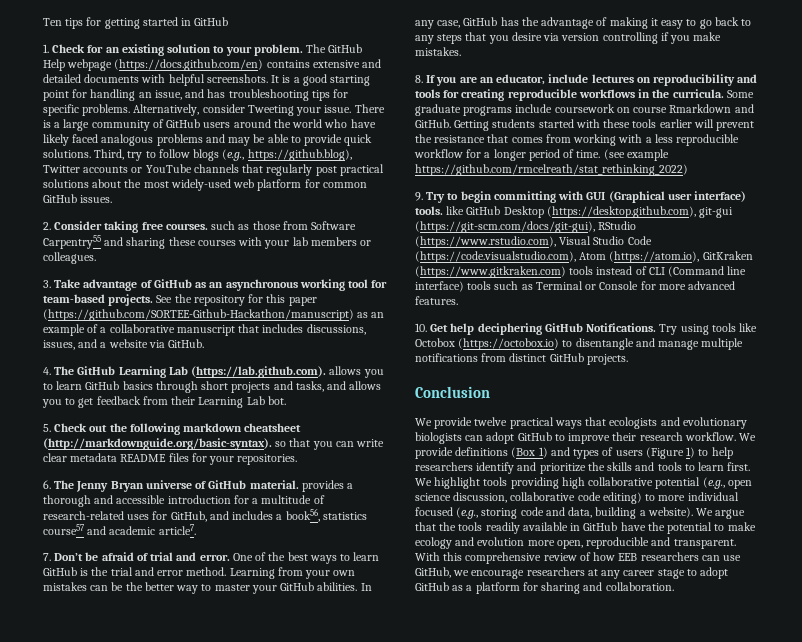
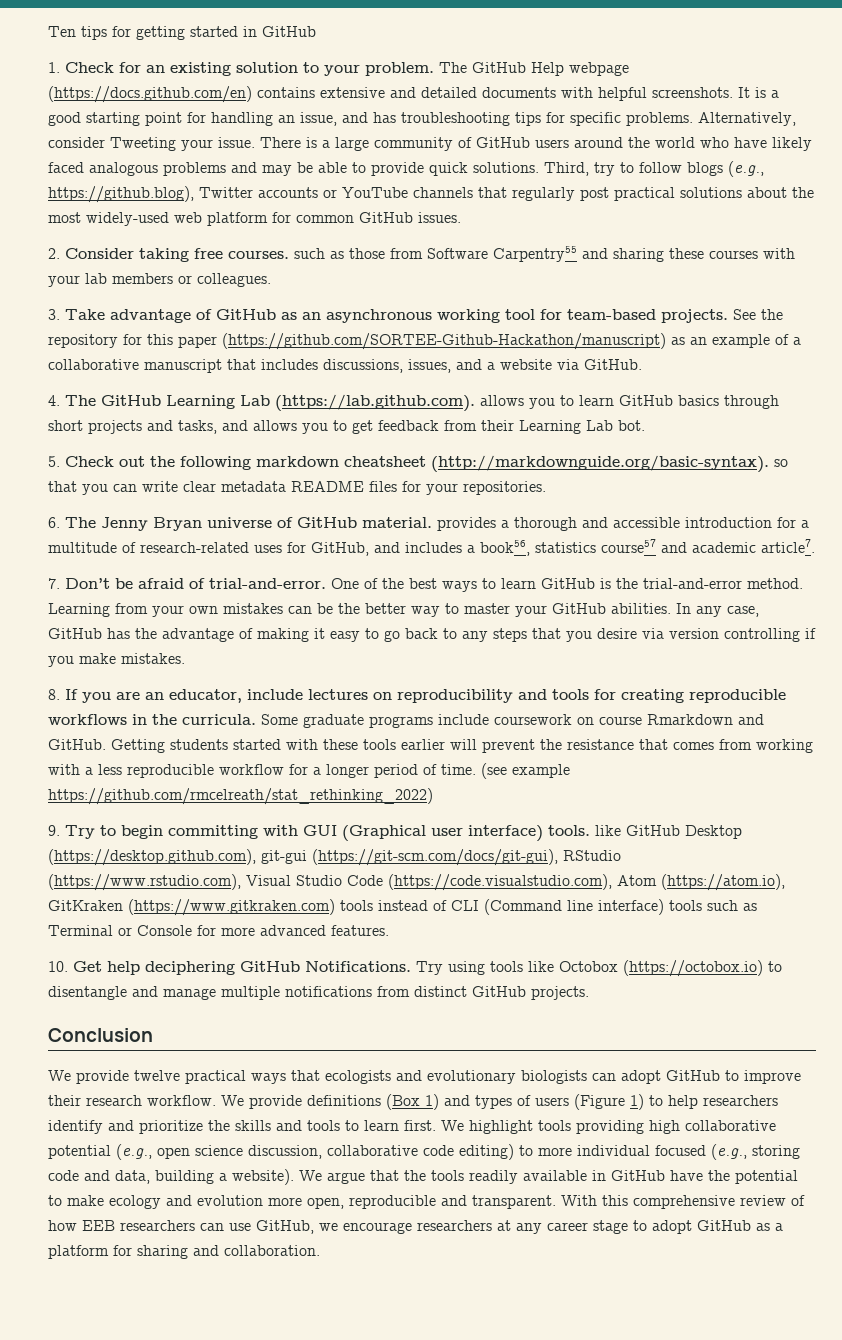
[150,552,230,561] trial and error. -> [209,578,326,589] trial-and-error.
[110,567,184,576] trial and error -> [643,578,742,589] trial-and-error

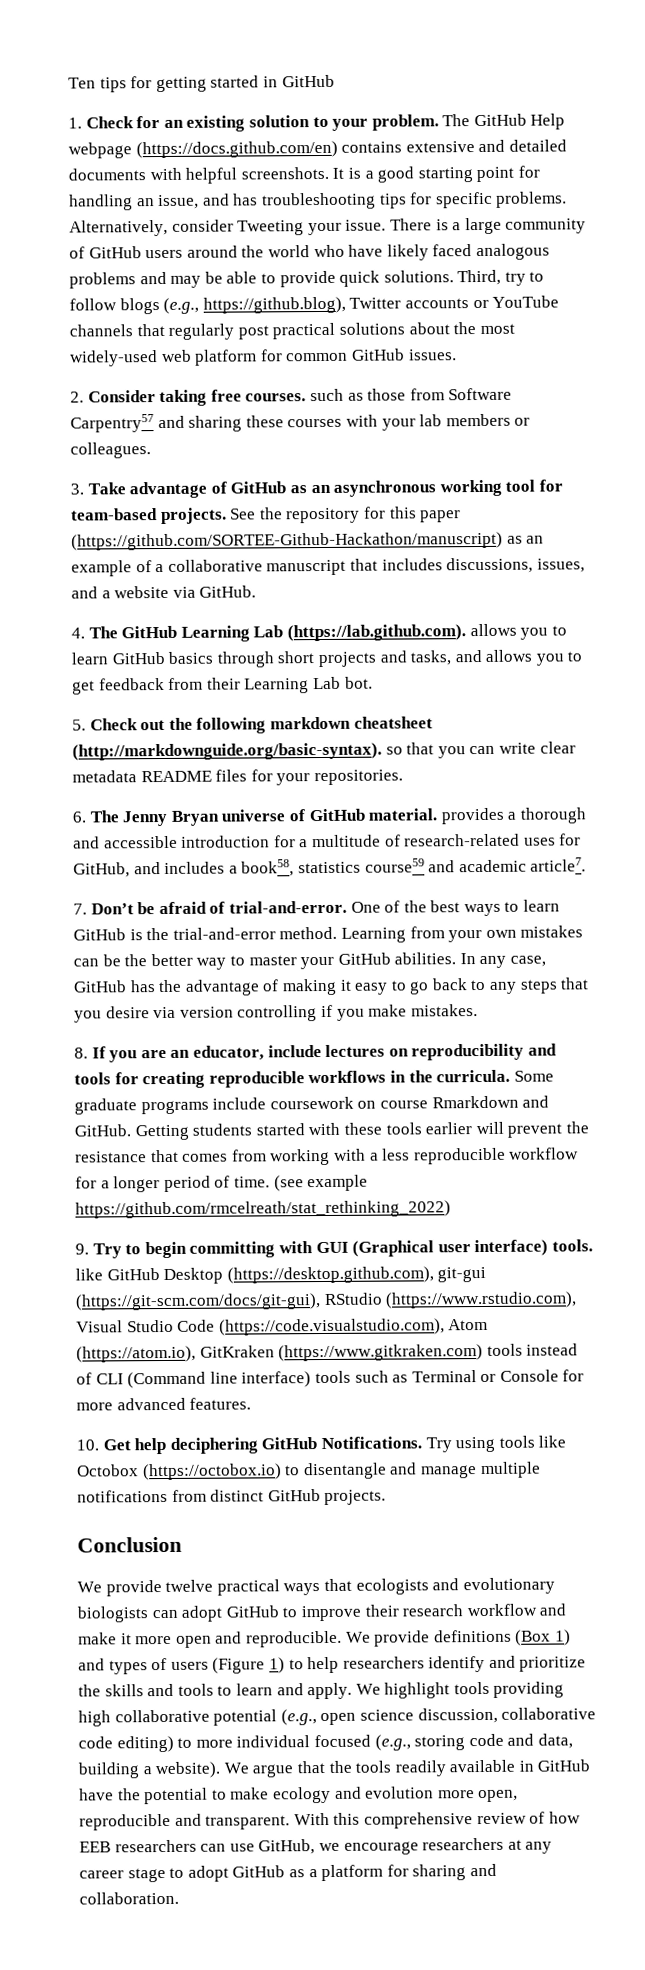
[493,246,577,262] Carpentry55 -> [70,414,154,433] Carpentry57
[480,539,656,556] book56, statistics course57 -> [241,858,425,877] book58, statistics course59
[147,1095,216,1106] workflow. -> [466,1603,567,1617] [78,1630,342,1648] workflow and make it more open and reproducible.
[404,1120,436,1131] first. -> [276,1682,353,1700] and apply.

